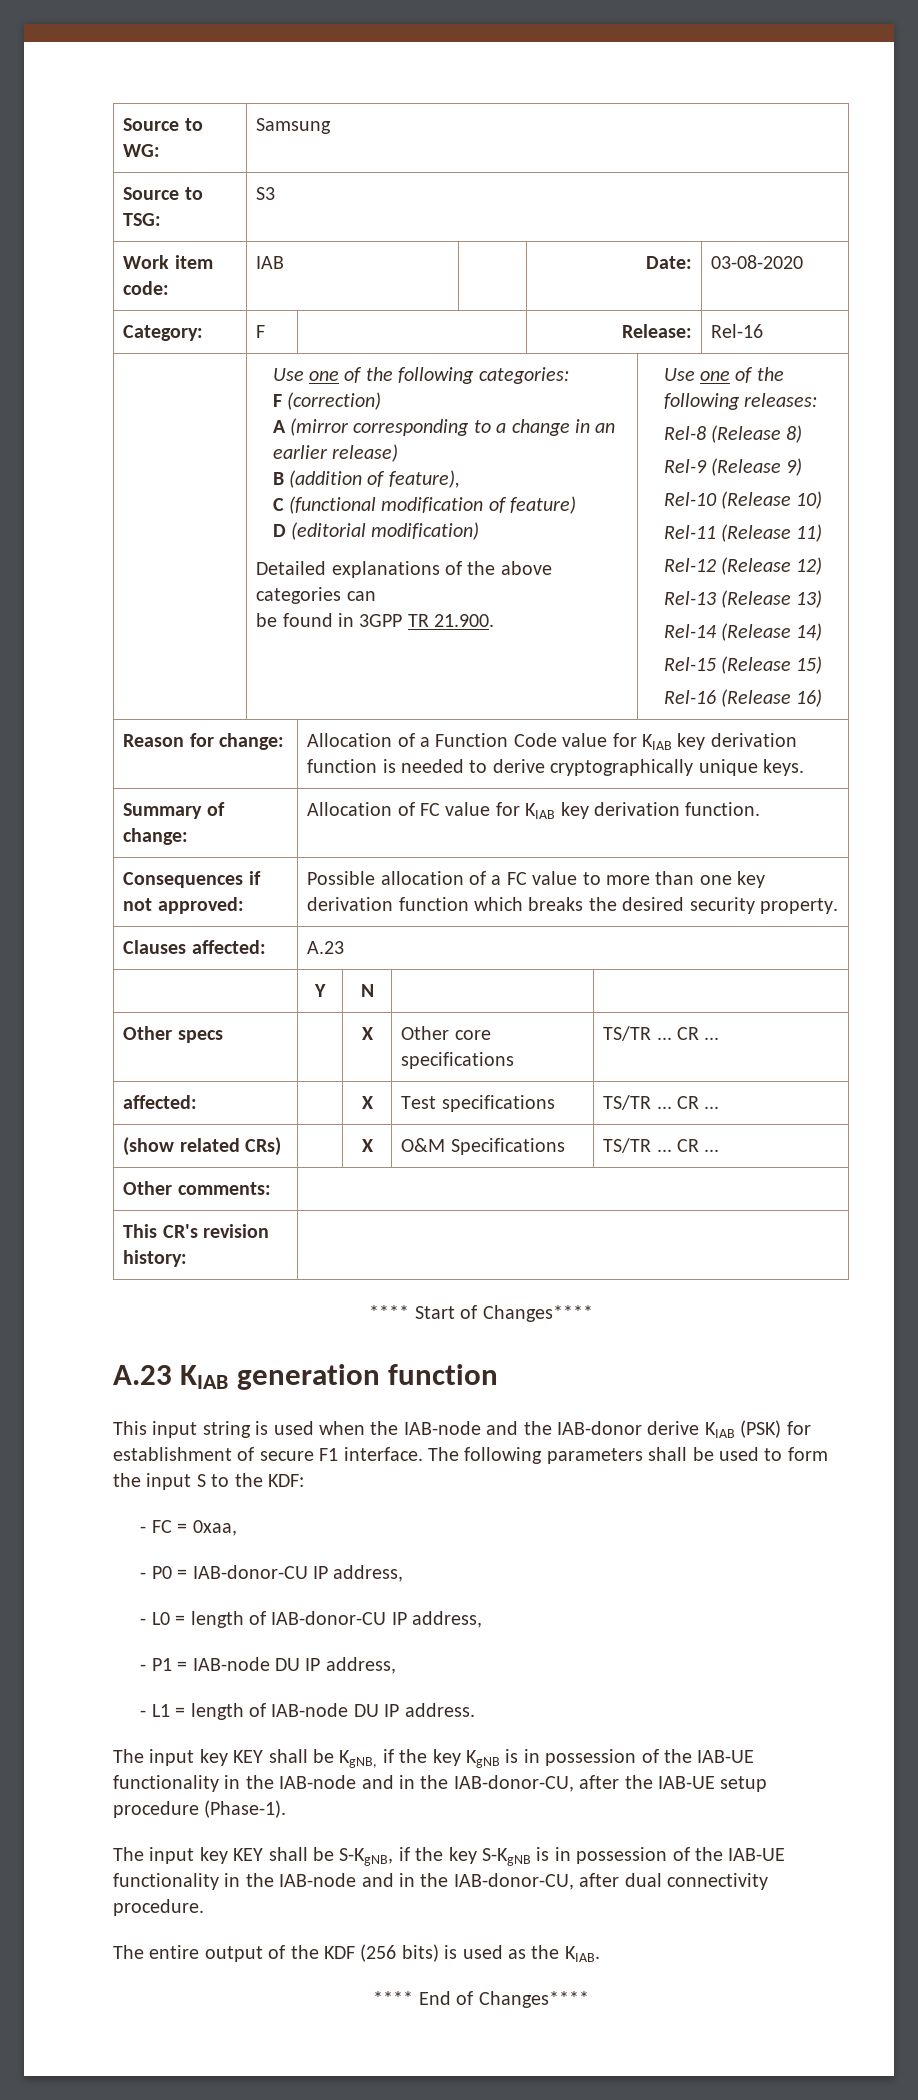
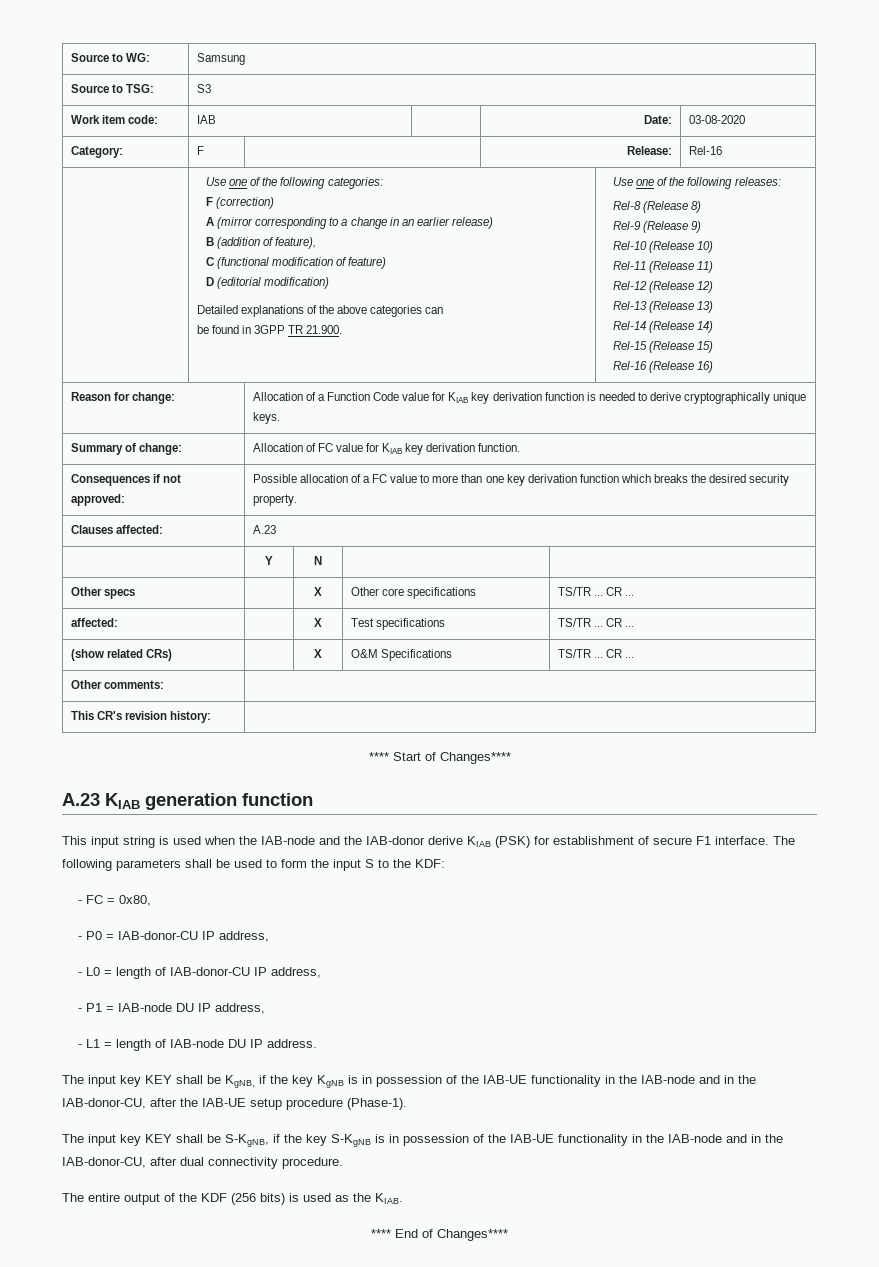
[192,1520,237,1536] 0xaa, -> [118,895,151,906] 0x80,

